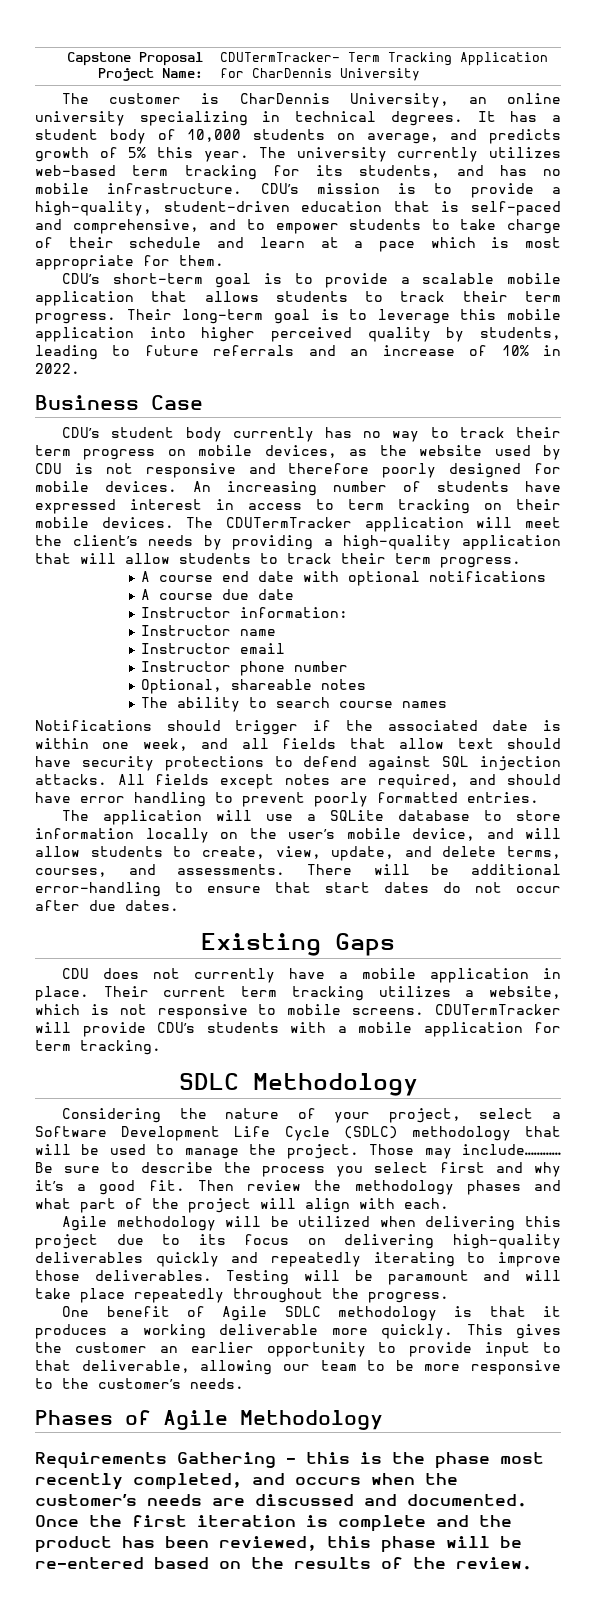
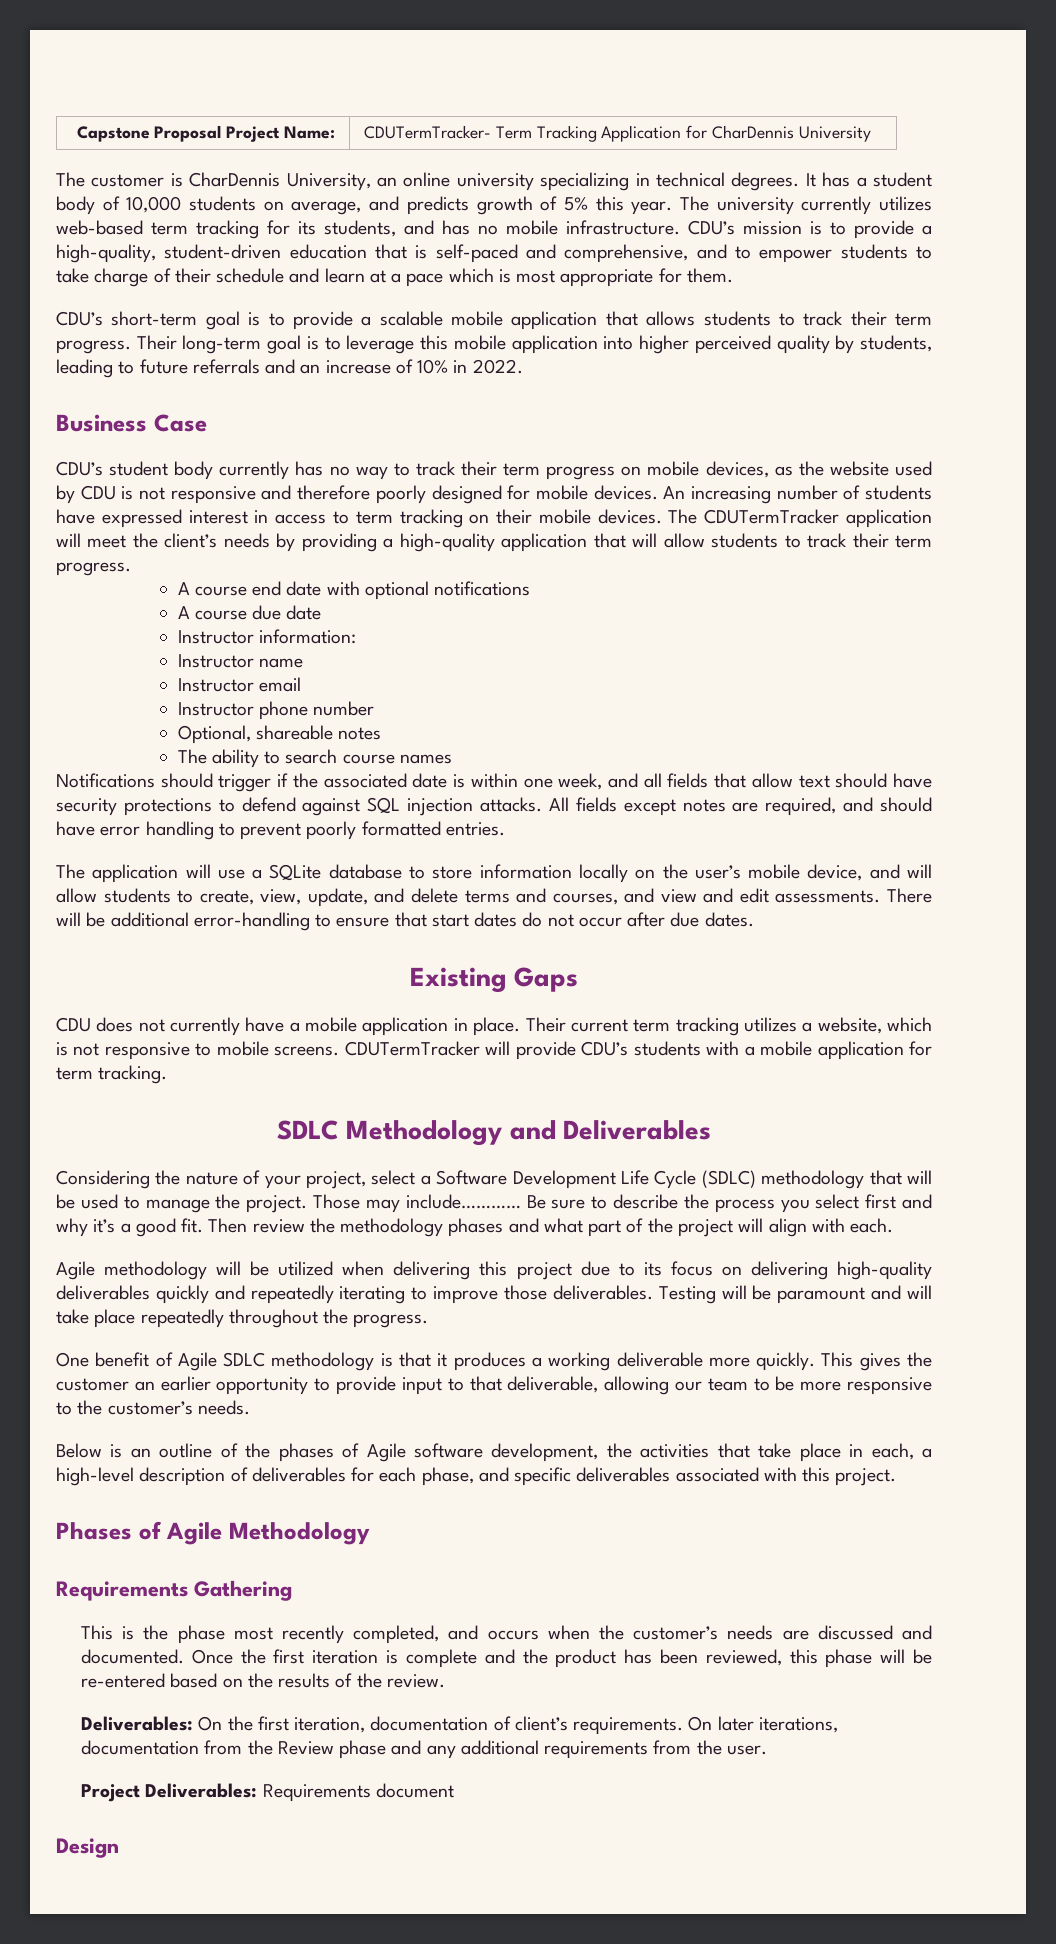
[507,846,561,859] [35,864,156,877] terms, courses, and -> [464,888,769,905] terms and courses, and view and edit
(418, 1084) none -> [509,1120,712,1140] and Deliverables
(244, 1383) none -> [56,1443,933,1462] [56,1467,897,1486] // Below is an outline of the phases of Agile software development, the activities that take place in each, a high-level description of deliverables for each phase, and specific deliverables associated with this project.
[286,1452,350,1464] – this -> [81,1625,114,1640] // This
(532, 1563) none -> [81,1716,838,1735] [81,1740,767,1759] [81,1783,454,1802] [56,1838,119,1858] // Deliverables: On the first iteration, documentation of client’s requirements. On later iterations, documentation from the Review phase and any additional requirements from the user. // Project Deliverables: Requirements document // Design

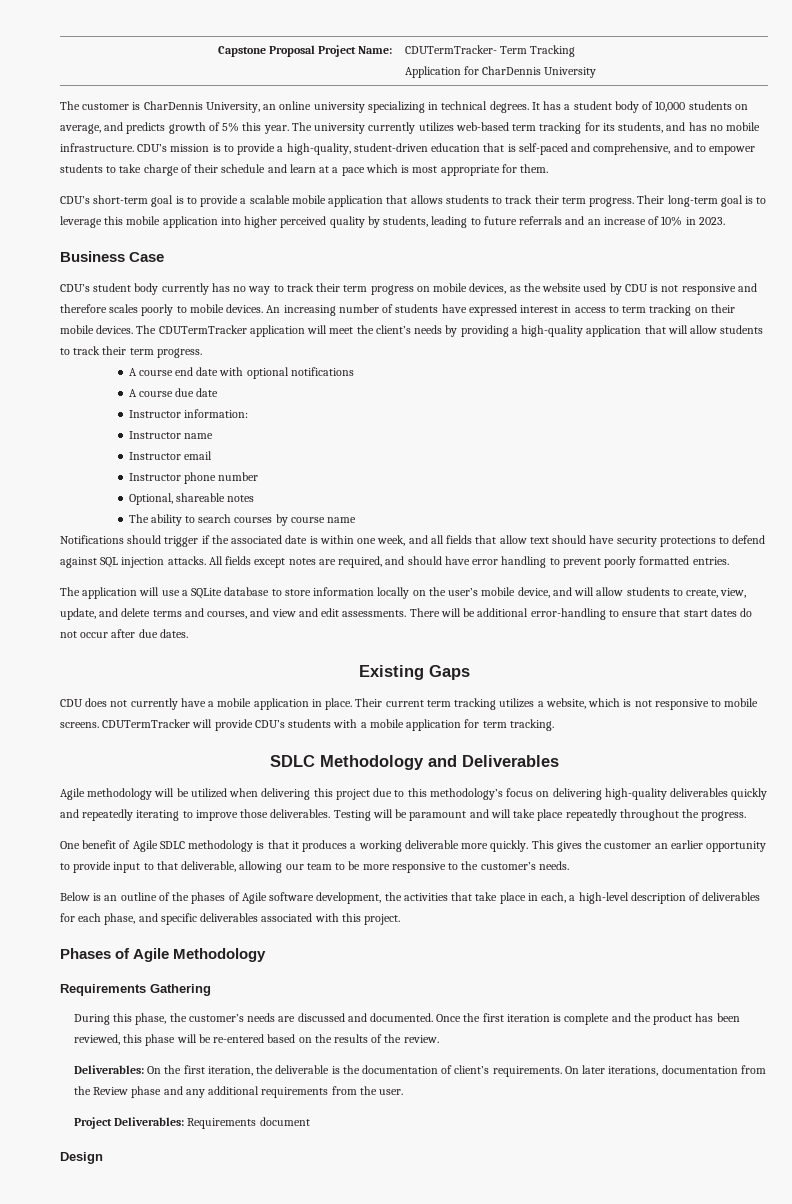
(597, 133) none -> (576, 51) //
[472,359,523,374] 2022. -> [698,217,725,225] 2023.
[375,485,531,504] poorly designed for -> [109,304,187,316] scales poorly to
[342,754,452,764] course names -> [234,514,357,526] courses by course name
[56,1170,932,1189] [56,1194,933,1213] [56,1218,894,1237] // Considering the nature of your project, select a Software Development Life Cycle (SDLC) methodology that will be used to manage the project. Those may include………… Be sure to describe the process you select first and why it’s a good fit. Then review the methodology phases and what part of the project will align with each. -> (559, 761) none
[643,1262,662,1276] its -> [407,788,503,800] this methodology’s
[81,1625,590,1644] This is the phase most recently completed, and occurs when -> [73,1013,167,1025] During this phase,
(366, 1725) none -> [256,1065,360,1074] the deliverable is the

